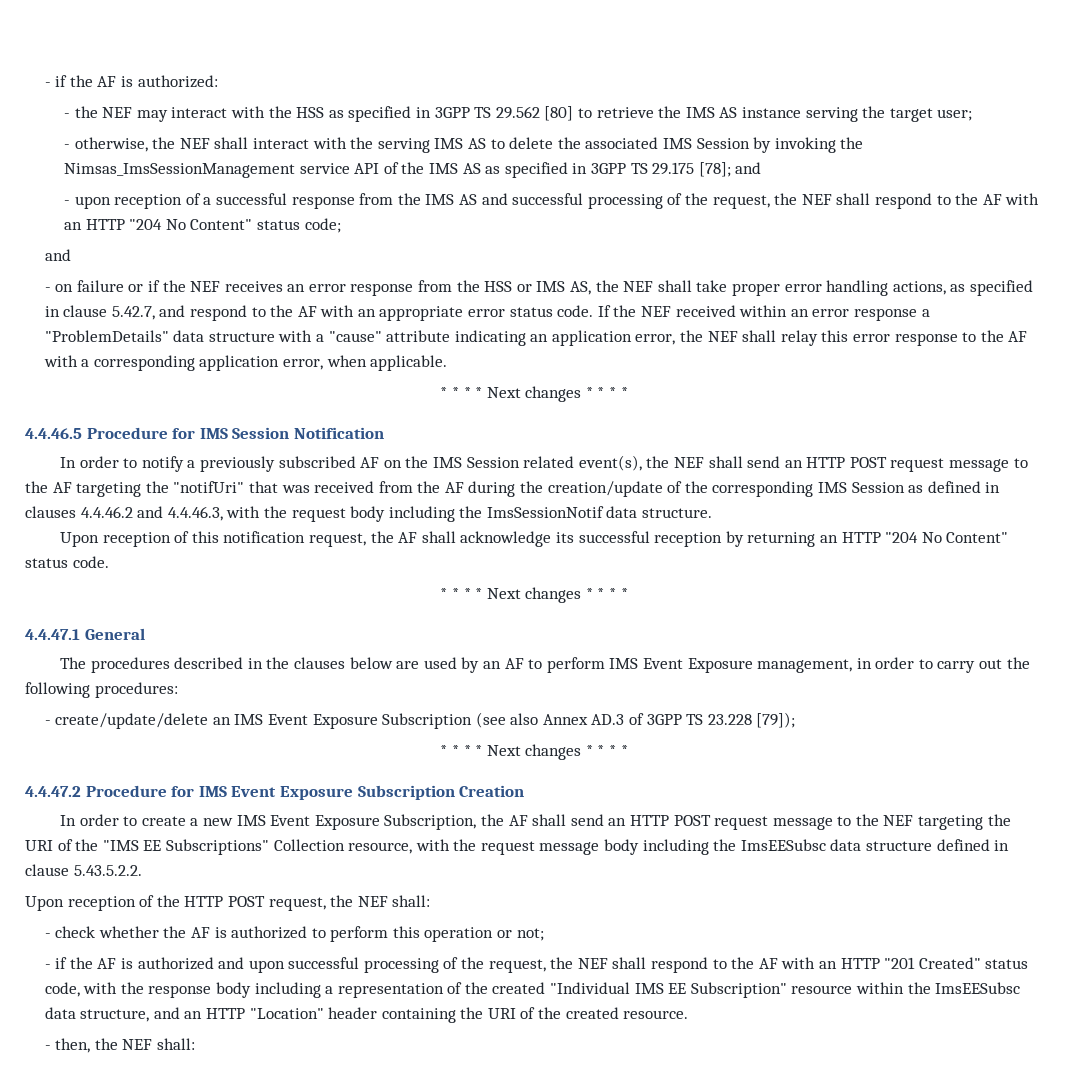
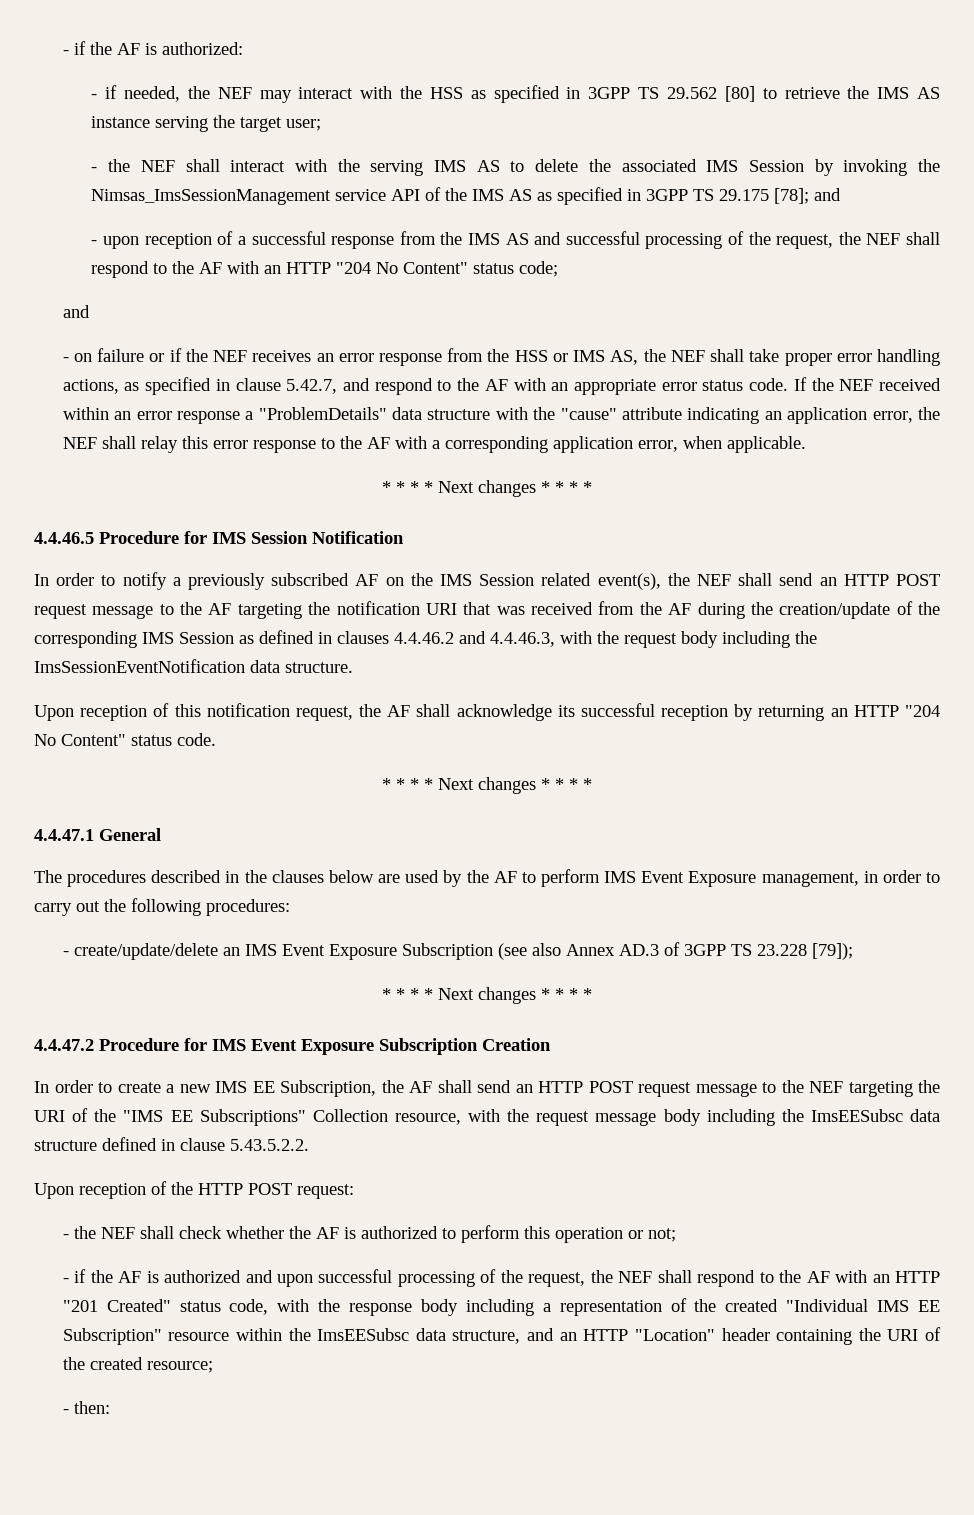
(71, 115) none -> [105,85,181,102] if needed,
[74,137,148,152] otherwise, -> (98, 169) none
[315,334,324,342] a -> [533,407,556,420] the
[173,481,245,493] "notifUri" -> [336,601,457,615] notification URI
[486,506,604,518] ImsSessionNotif -> [34,659,245,673] ImsSessionEventNotification
[482,661,501,669] an -> [466,870,489,883] the
[270,815,380,830] Event Exposure -> [252,1081,275,1093] EE
[268,895,431,911] [44,933,51,938] request, the NEF shall: // - -> [297,1184,354,1199] [62,1226,174,1239] request: // - the NEF shall
[623,1010,689,1019] [44,1038,195,1053] resource. // - then, the NEF shall: -> [146,1361,213,1373] [62,1401,110,1414] resource; // - then:

